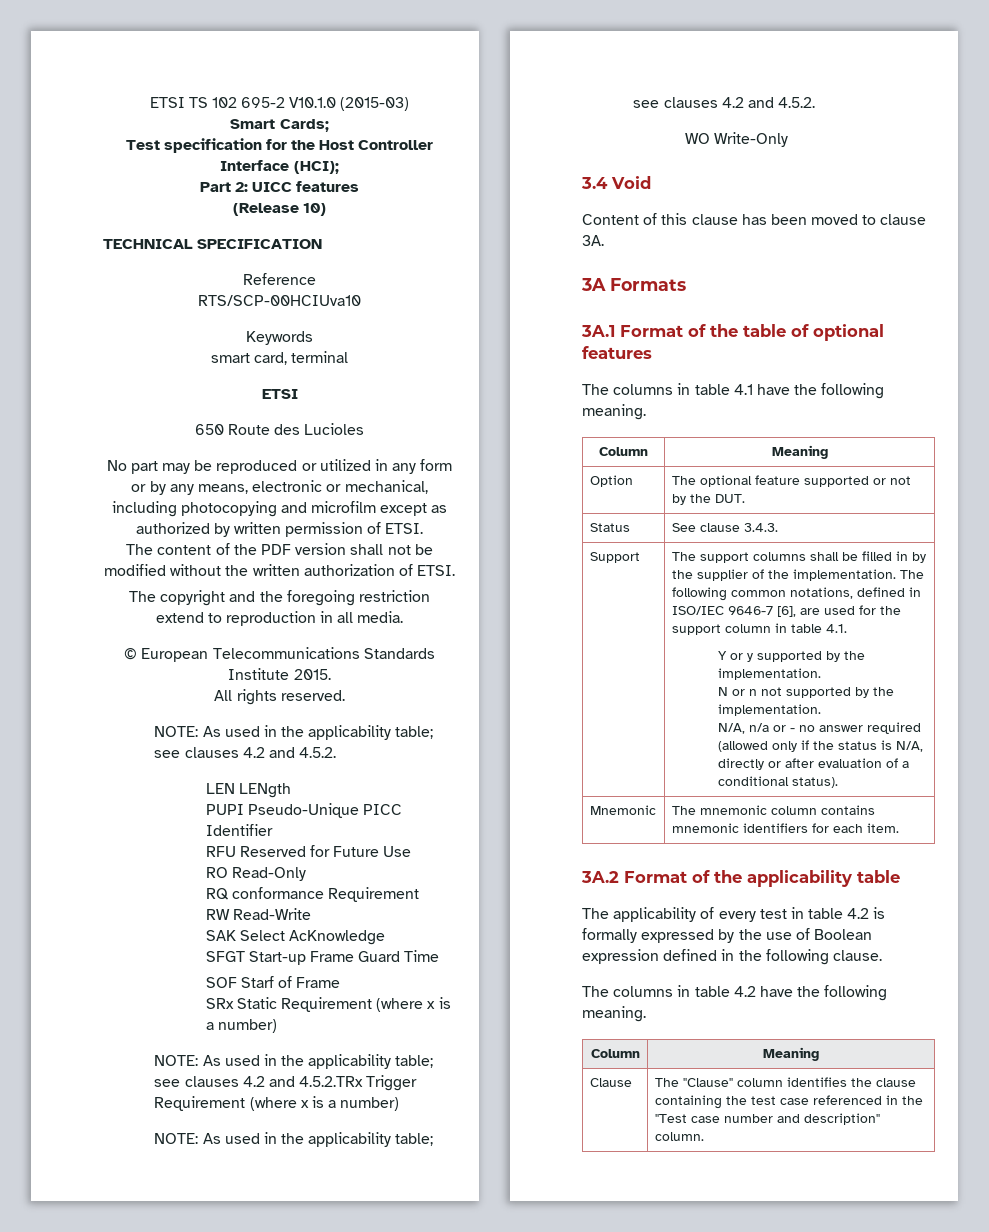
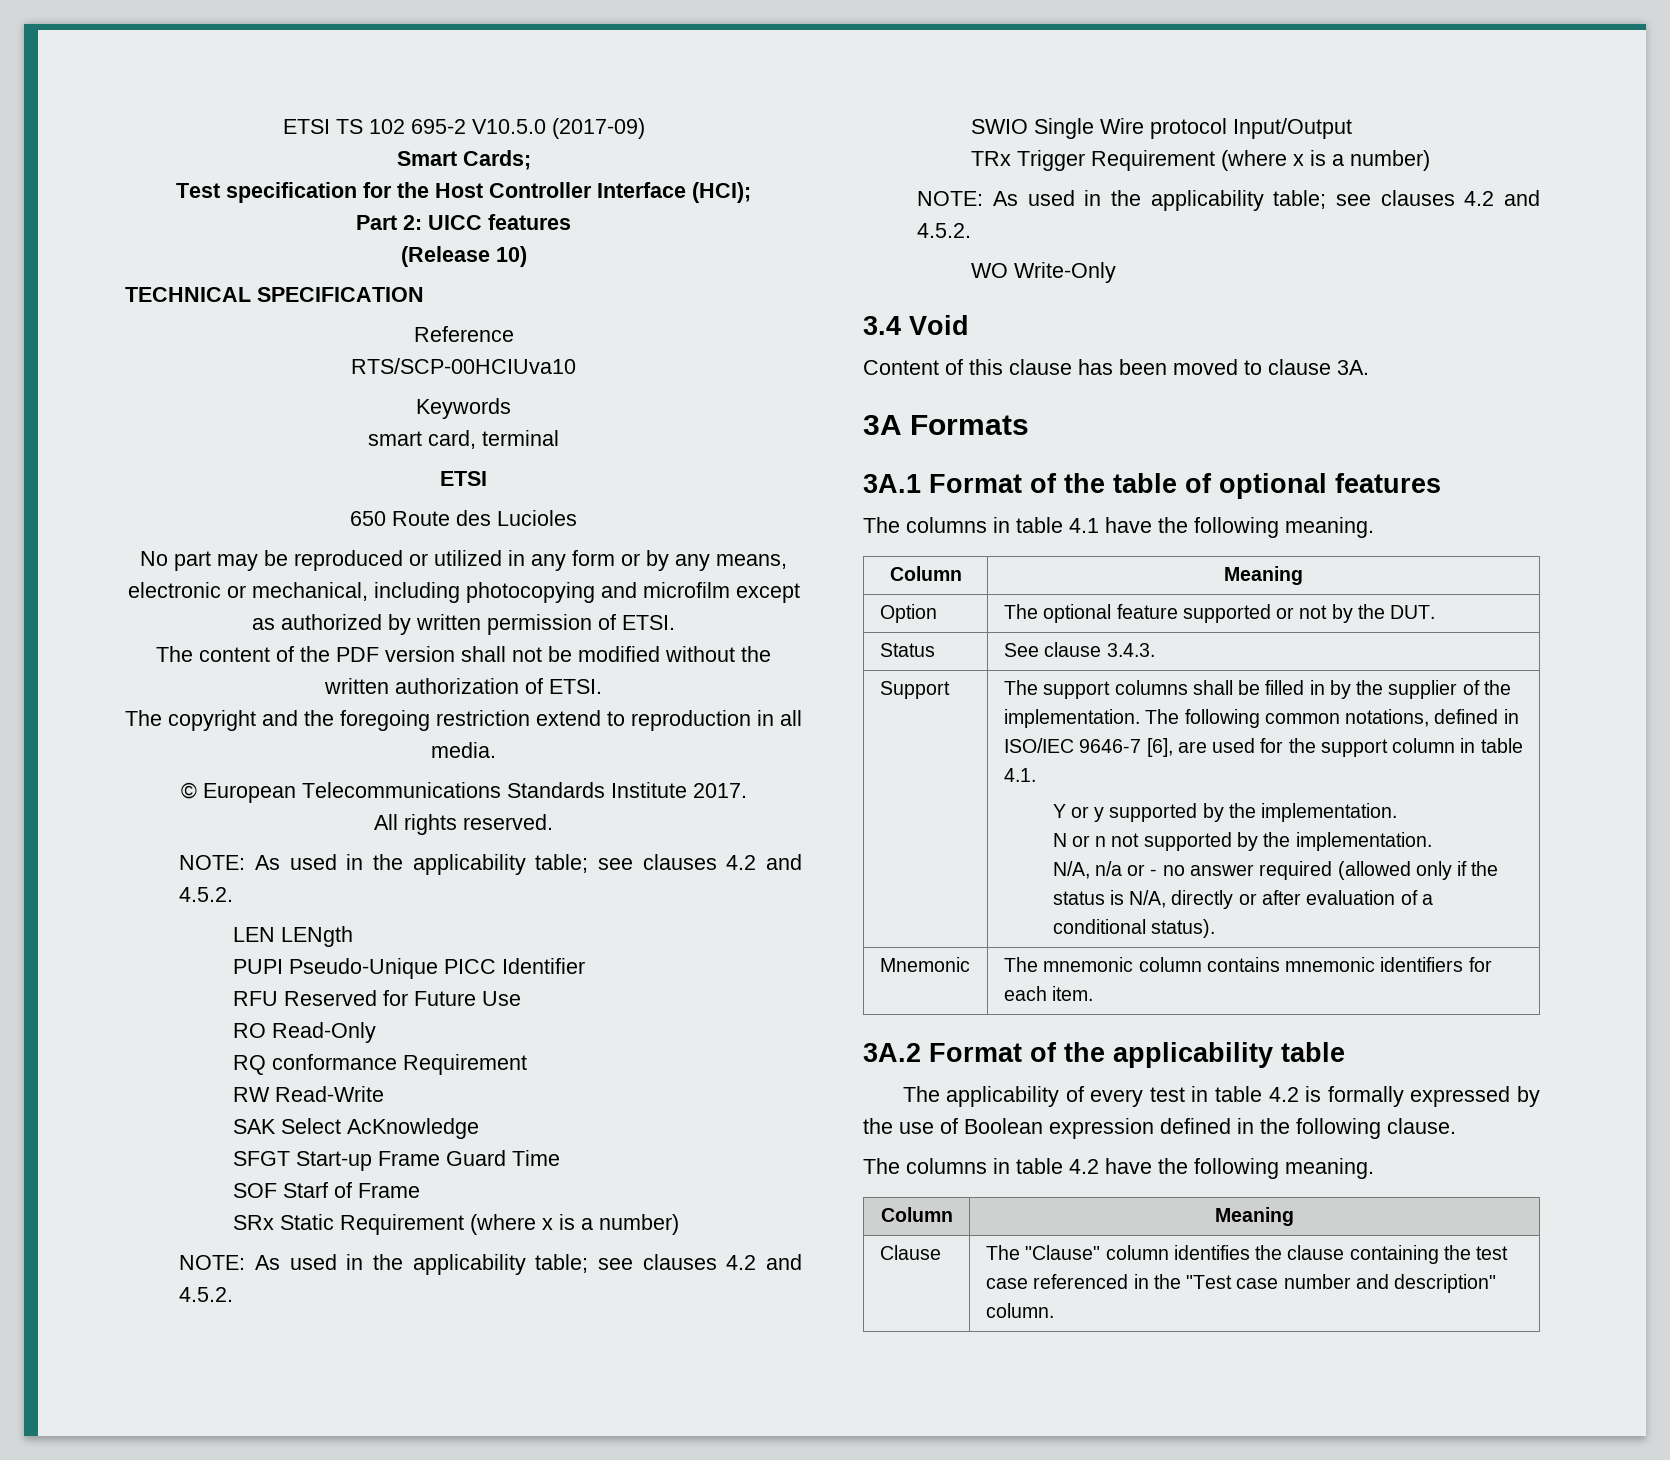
[289,97,410,111] V10.1.0 (2015-03) -> [471,118,645,139] V10.5.0 (2017-09)
[293,669,331,680] 2015. -> [692,783,747,798] 2017.
[299,1076,364,1087] 4.5.2.TRx -> [179,1287,234,1302] [971,118,1353,139] [971,151,1012,166] 4.5.2. // SWIO Single Wire protocol Input/Output // TRx

